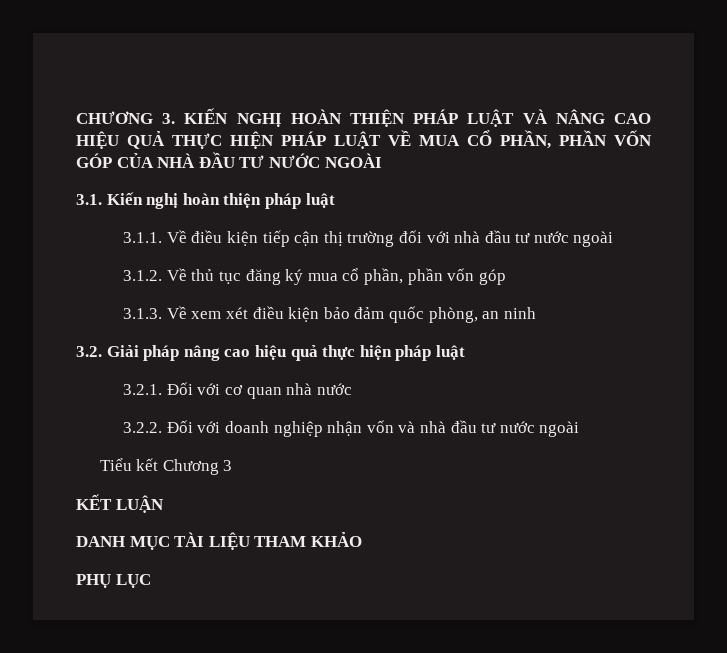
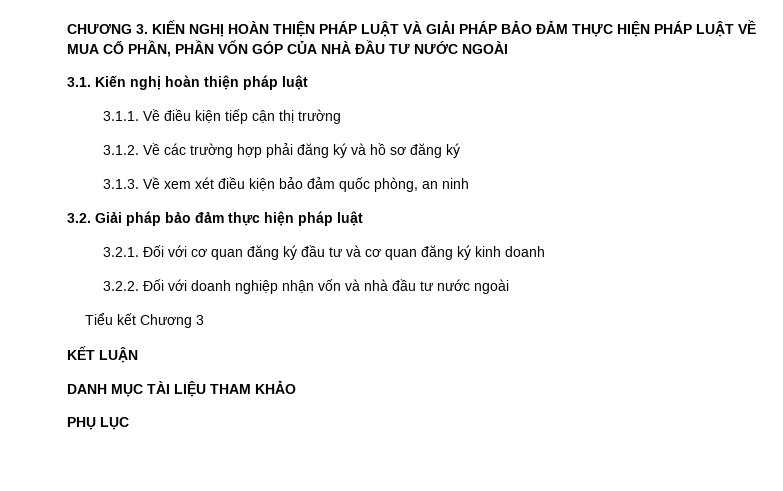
[555,109,651,124] [76,131,165,149] NÂNG CAO HIỆU QUẢ -> [426,20,568,34] GIẢI PHÁP BẢO ĐẢM
[398,230,614,247] [123,268,506,285] đối với nhà đầu tư nước ngoài // 3.1.2. Về thủ tục đăng ký mua cổ phần, phần vốn góp -> [103,143,461,158] // 3.1.2. Về các trường hợp phải đăng ký và hồ sơ đăng ký
[183,345,318,361] nâng cao hiệu quả -> [165,212,224,223] bảo đảm
[286,383,352,395] nhà nước -> [247,245,546,260] đăng ký đầu tư và cơ quan đăng ký kinh doanh

